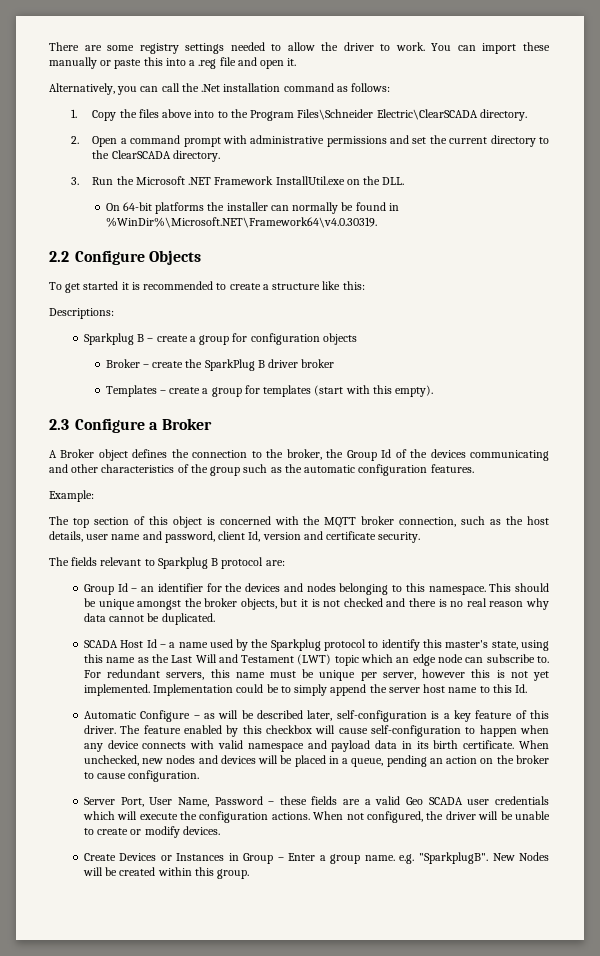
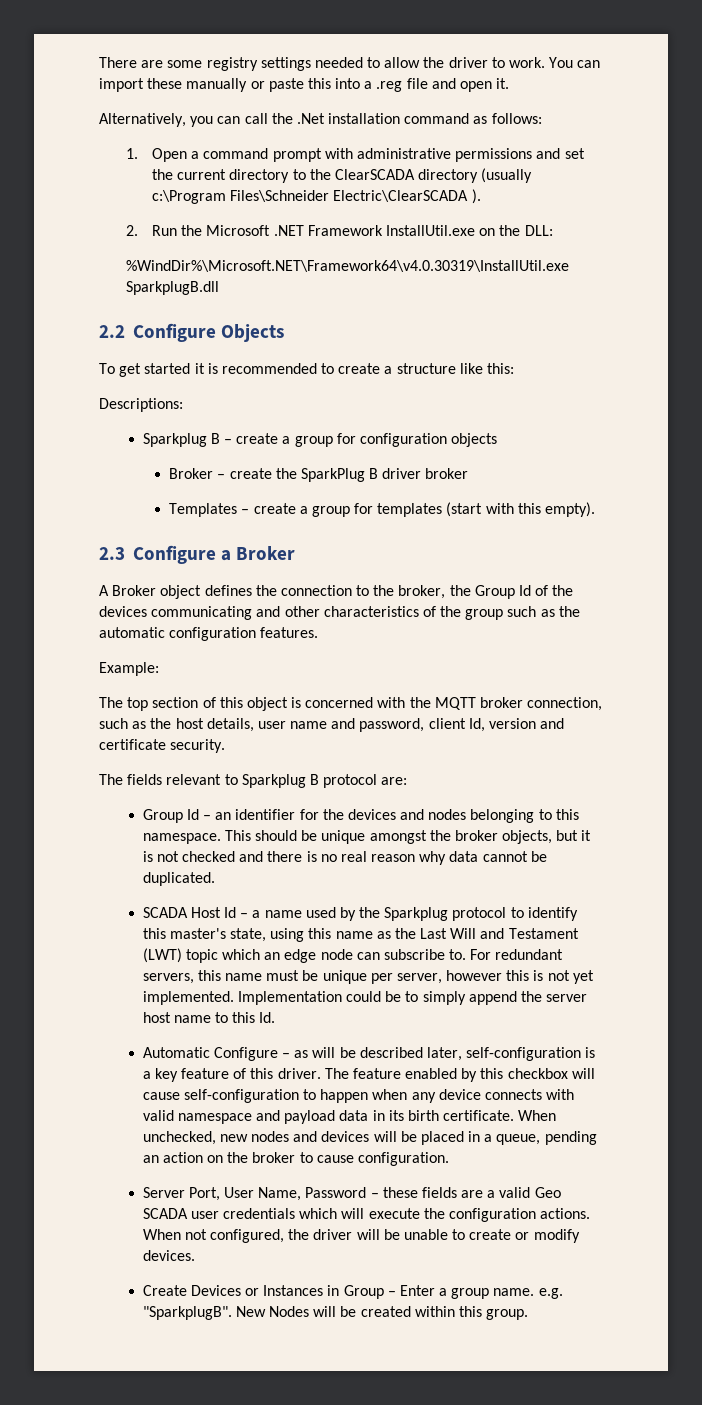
[92,109,527,121] [70,136,79,144] Copy the files above into to the Program Files\Schneider Electric\ClearSCADA directory. // 2. -> (138, 153) none
[172,150,220,162] [70,177,79,185] directory. // 3. -> [418,168,533,183] [152,189,481,204] [125,225,138,236] directory (usually c:\Program Files\Schneider Electric\ClearSCADA ). // 2.
[382,177,405,185] [105,202,399,214] [105,217,377,228] DLL. // On 64-bit platforms the installer can normally be found in %WinDir%\Microsoft.NET\Framework64\v4.0.30319. -> [524,225,553,236] [125,260,569,272] [125,281,219,295] DLL: // %WindDir%\Microsoft.NET\Framework64\v4.0.30319\InstallUtil.exe SparkplugB.dll

